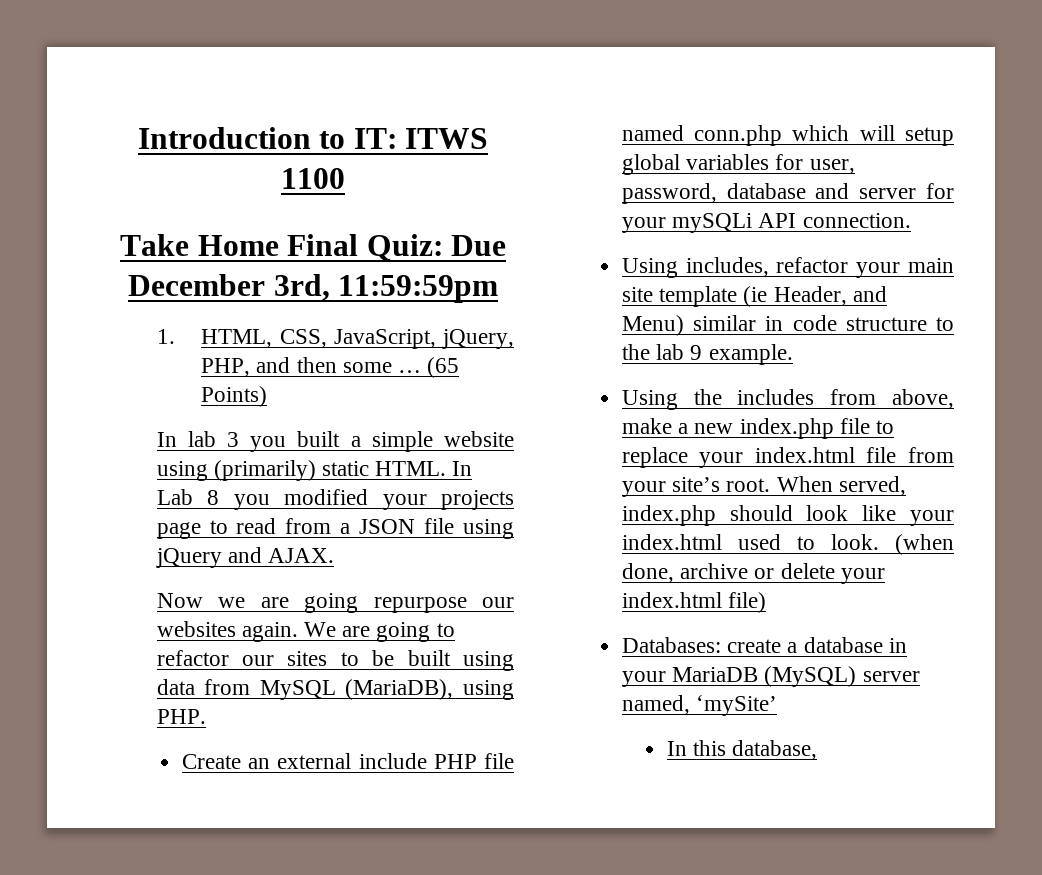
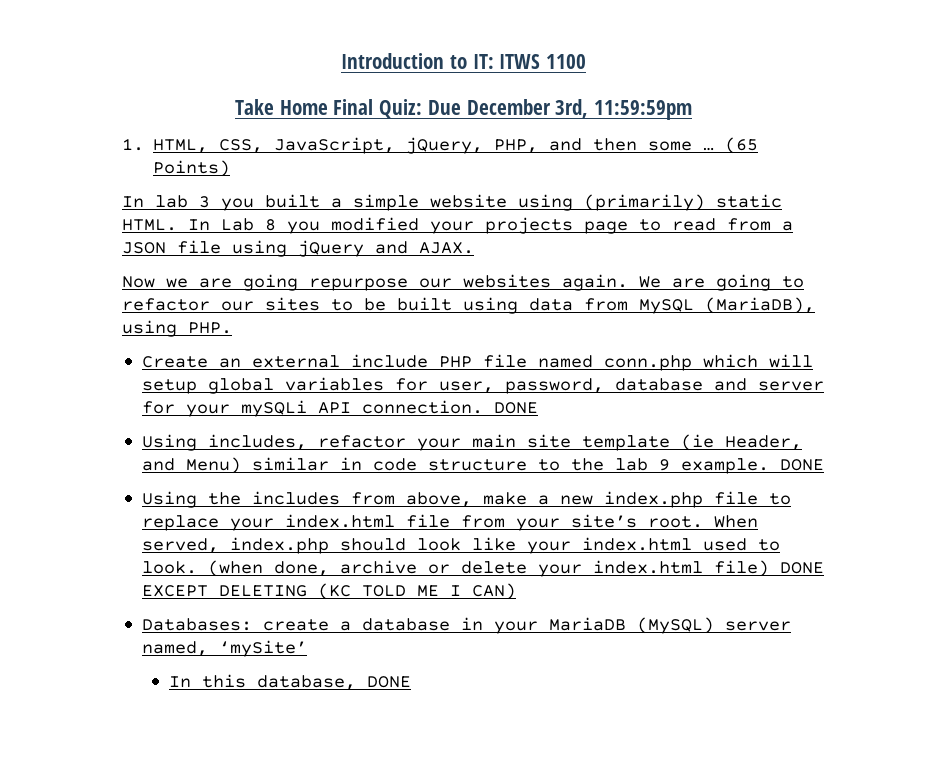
(911, 220) none -> [494,402,539,414] DONE
(793, 354) none -> [780,459,825,471] DONE
(767, 602) none -> [780,562,825,574] [142,583,517,600] DONE EXCEPT DELETING (KC TOLD ME I CAN)
(817, 750) none -> [366,676,411,688] DONE

